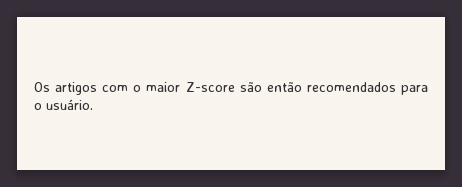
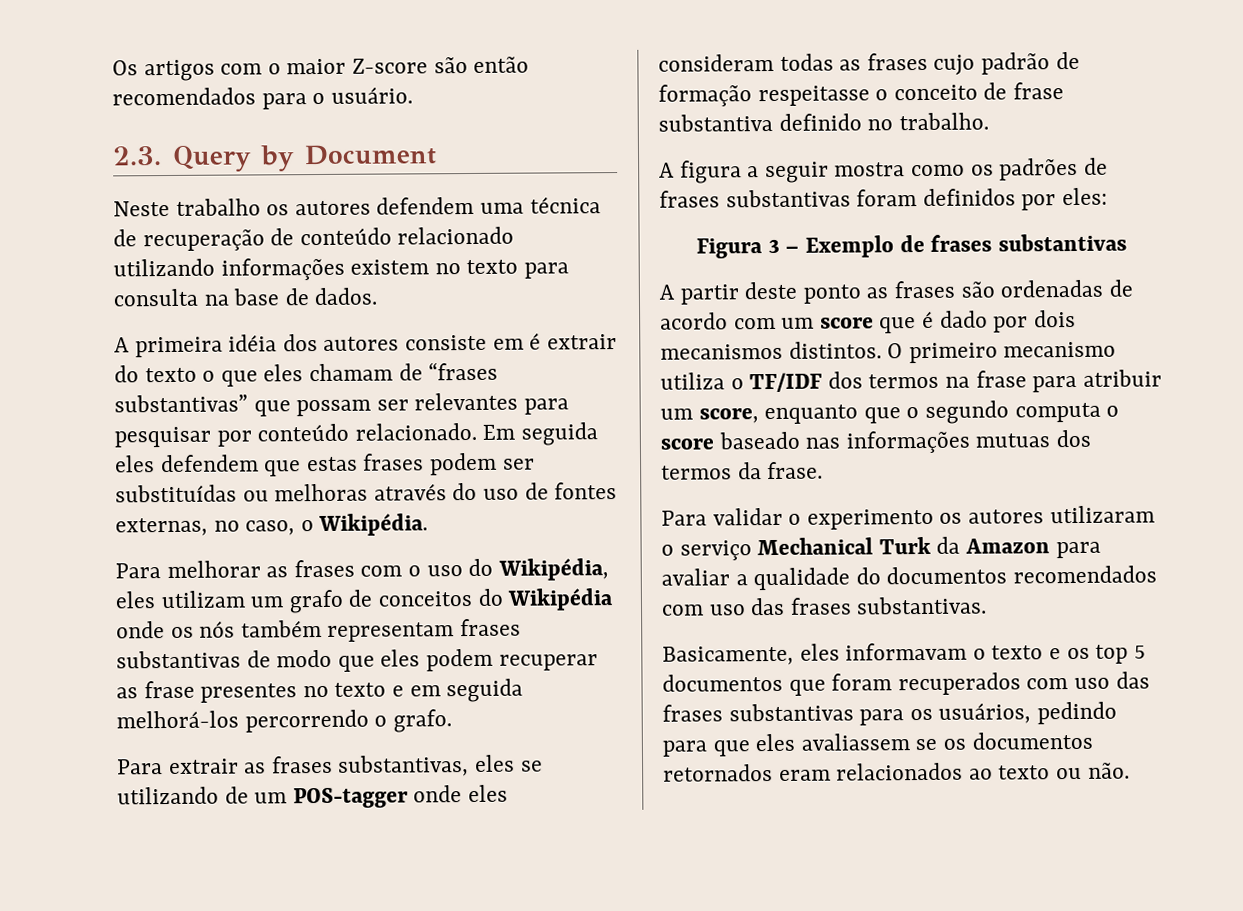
(93, 104) none -> [112,144,438,172] [113,196,601,217] [113,226,515,252] [113,257,570,281] [113,287,378,307] [114,332,617,358] [114,361,499,387] [114,392,570,417] [114,422,599,448] [114,452,535,477] [115,482,618,503] [115,513,429,537] [115,558,609,581] [115,588,615,614] [116,618,522,642] [116,648,598,672] [116,678,524,703] [116,709,452,733] [117,754,543,777] [117,784,509,809] [658,51,1080,75] [658,82,1065,107] [658,112,989,132] [659,157,1108,184] [659,187,1109,211] [696,233,1127,259] [659,279,1133,305] [660,309,1076,334] [660,341,1117,364] [660,369,1162,393] [660,400,1120,425] [660,429,1092,454] [661,461,824,480] [661,505,1155,530] [661,536,1101,561] [661,565,1158,591] [661,596,988,616] [662,642,1146,666] [662,671,1150,696] [662,701,1118,726] [662,731,1093,757] [663,762,1130,782] // 2.3. Query by Document // Neste trabalho os autores defendem uma técnica de recuperação de conteúdo relacionado utilizando informações existem no texto para consulta na base de dados. // A primeira idéia dos autores consiste em é extrair do texto o que eles chamam de “frases substantivas” que possam ser relevantes para pesquisar por conteúdo relacionado. Em seguida eles defendem que estas frases podem ser substituídas ou melhoras através do uso de fontes externas, no caso, o Wikipédia. // Para melhorar as frases com o uso do Wikipédia, eles utilizam um grafo de conceitos do Wikipédia onde os nós também representam frases substantivas de modo que eles podem recuperar as frase presentes no texto e em seguida melhorá-los percorrendo o grafo. // Para extrair as frases substantivas, eles se utilizando de um POS-tagger onde eles consideram todas as frases cujo padrão de formação respeitasse o conceito de frase substantiva definido no trabalho. // A figura a seguir mostra como os padrões de frases substantivas foram definidos por eles: // Figura 3 – Exemplo de frases substantivas // A partir deste ponto as frases são ordenadas de acordo com um score que é dado por dois mecanismos distintos. O primeiro mecanismo utiliza o TF/IDF dos termos na frase para atribuir um score, enquanto que o segundo computa o score baseado nas informações mutuas dos termos da frase. // Para validar o experimento os autores utilizaram o serviço Mechanical Turk da Amazon para avaliar a qualidade do documentos recomendados com uso das frases substantivas. // Basicamente, eles informavam o texto e os top 5 documentos que foram recuperados com uso das frases substantivas para os usuários, pedindo para que eles avaliassem se os documentos retornados eram relacionados ao texto ou não.

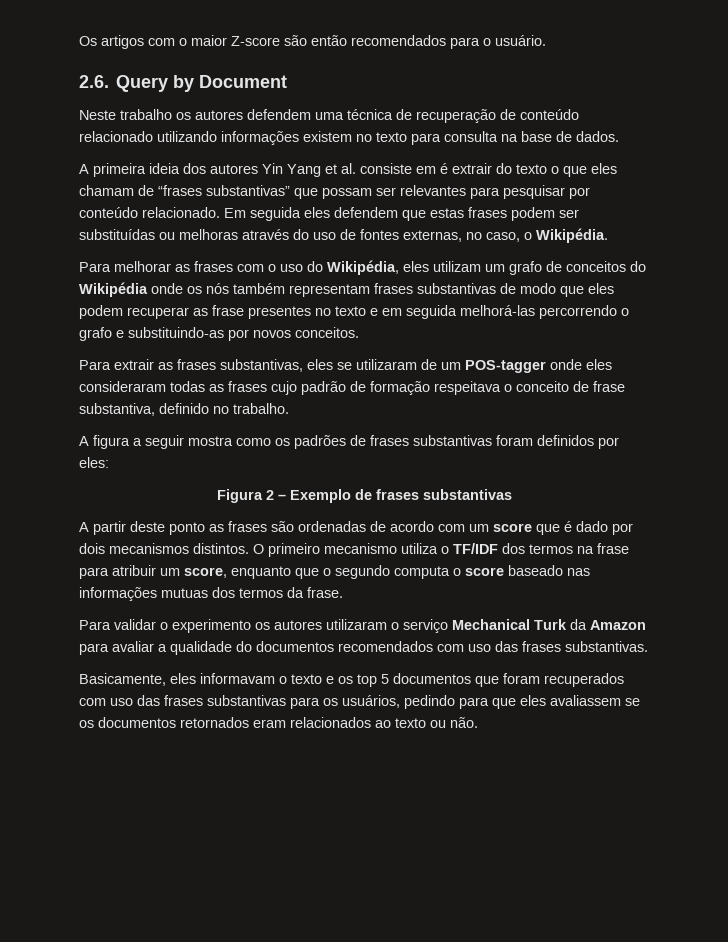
[112,146,162,166] 2.3. -> [79,75,109,88] 2.6.
[228,334,278,352] idéia -> [149,163,180,174] ideia
(400, 343) none -> [262,163,356,177] Yin Yang et al.
[116,710,239,729] melhorá-los -> [460,305,535,316] melhorá-las
[392,709,452,733] grafo. -> [79,327,359,341] grafo e substituindo-as por novos conceitos.
[117,786,219,805] utilizando -> [356,359,417,370] utilizaram
[658,53,774,72] consideram -> [79,381,166,392] consideraram
[757,85,870,107] respeitasse -> [434,381,501,395] respeitava
[658,113,773,132] substantiva -> [79,403,155,416] substantiva,
[767,238,780,254] 3 -> [265,490,274,500] 2

